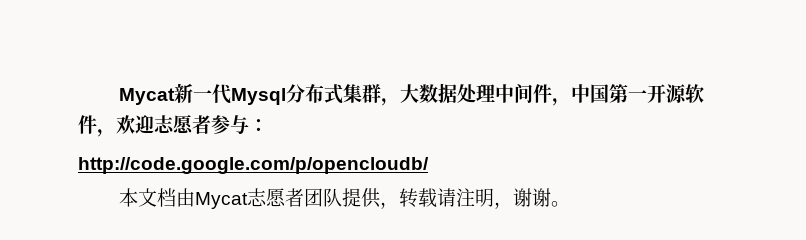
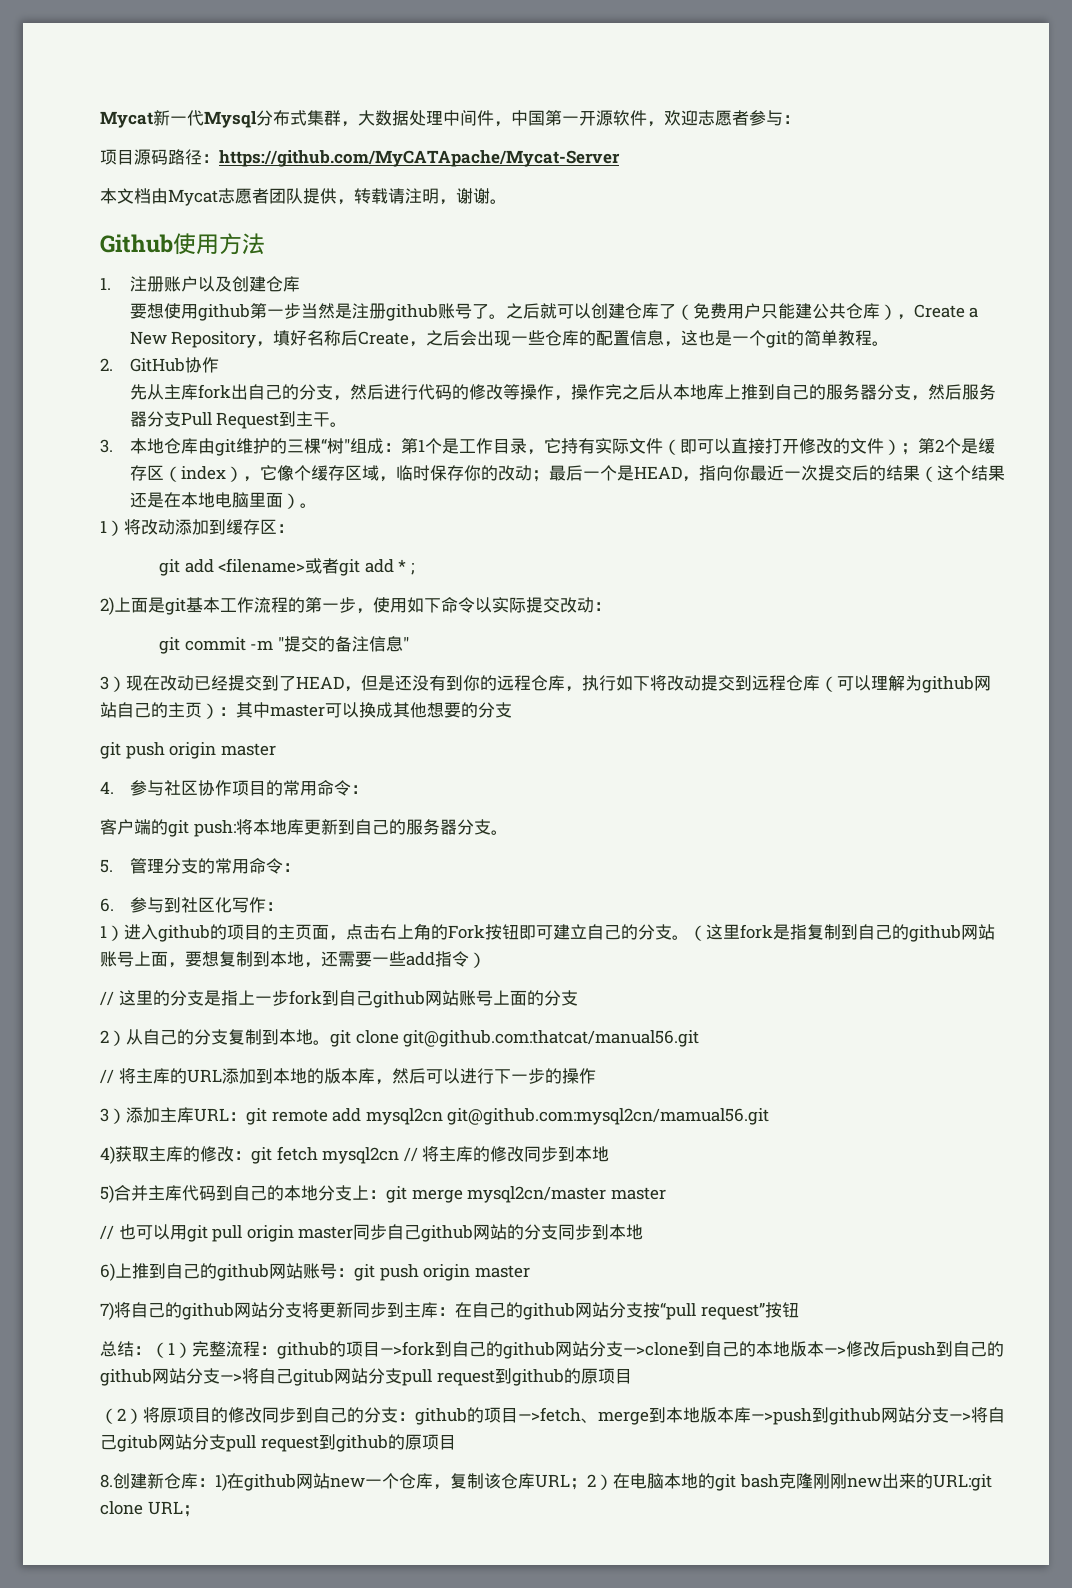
[78,157,429,174] http://code.google.com/p/opencloudb/ -> [100,149,620,167] 项目源码路径：https://github.com/MyCATApache/Mycat-Server
(571, 204) none -> [100,233,265,255] [100,276,300,292] [129,303,979,321] [129,330,890,348] [100,357,219,373] [129,384,996,401] [129,411,348,429] [100,438,995,456] [129,465,1005,482] [129,492,317,509] [100,519,294,536] [159,558,416,576] [100,597,611,615] [159,636,409,654] [100,675,991,693] [100,702,512,719] [100,742,276,759] [100,780,368,796] [100,819,508,837] [100,858,300,874] [100,897,283,913] [100,923,995,942] [100,951,486,968] [100,990,578,1008] [100,1029,700,1047] [100,1068,596,1085] [100,1107,770,1125] [100,1146,610,1164] [100,1185,666,1203] [100,1224,644,1242] [100,1263,530,1281] [100,1302,799,1320] [100,1341,1004,1359] [100,1368,632,1386] [100,1407,1005,1425] [100,1434,456,1452] [100,1473,992,1491] [100,1501,200,1517] // Github使用方法 // 1.注册账户以及创建仓库 // 要想使用github第一步当然是注册github账号了。之后就可以创建仓库了（免费用户只能建公共仓库），Create a New Repository，填好名称后Create，之后会出现一些仓库的配置信息，这也是一个git的简单教程。 // 2. GitHub协作 // 先从主库fork出自己的分支，然后进行代码的修改等操作，操作完之后从本地库上推到自己的服务器分支，然后服务器分支Pull Request到主干。 // 3.本地仓库由git维护的三棵“树"组成：第1个是工作目录，它持有实际文件（即可以直接打开修改的文件）；第2个是缓存区（index），它像个缓存区域，临时保存你的改动；最后一个是HEAD，指向你最近一次提交后的结果（这个结果还是在本地电脑里面）。 // 1）将改动添加到缓存区： // git add <filename>或者git add * ; // 2)上面是git基本工作流程的第一步，使用如下命令以实际提交改动： // git commit -m "提交的备注信息" // 3）现在改动已经提交到了HEAD，但是还没有到你的远程仓库，执行如下将改动提交到远程仓库（可以理解为github网站自己的主页）：其中master可以换成其他想要的分支 // git push origin master // 4.参与社区协作项目的常用命令： // 客户端的git push:将本地库更新到自己的服务器分支。 // 5.管理分支的常用命令： // 6.参与到社区化写作： // 1）进入github的项目的主页面，点击右上角的Fork按钮即可建立自己的分支。（这里fork是指复制到自己的github网站账号上面，要想复制到本地，还需要一些add指令） // // 这里的分支是指上一步fork到自己github网站账号上面的分支 // 2）从自己的分支复制到本地。git clone git@github.com:thatcat/manual56.git // // 将主库的URL添加到本地的版本库，然后可以进行下一步的操作 // 3）添加主库URL：git remote add mysql2cn git@github.com:mysql2cn/mamual56.git // 4)获取主库的修改：git fetch mysql2cn // 将主库的修改同步到本地 // 5)合并主库代码到自己的本地分支上：git merge mysql2cn/master master // // 也可以用git pull origin master同步自己github网站的分支同步到本地 // 6)上推到自己的github网站账号：git push origin master // 7)将自己的github网站分支将更新同步到主库：在自己的github网站分支按“pull request”按钮 // 总结：（1）完整流程：github的项目—>fork到自己的github网站分支—>clone到自己的本地版本—>修改后push到自己的github网站分支—>将自己gitub网站分支pull request到github的原项目 // （2）将原项目的修改同步到自己的分支：github的项目—>fetch、merge到本地版本库—>push到github网站分支—>将自己gitub网站分支pull request到github的原项目 // 8.创建新仓库：1)在github网站new一个仓库，复制该仓库URL；2）在电脑本地的git bash克隆刚刚new出来的URL:git clone URL；

